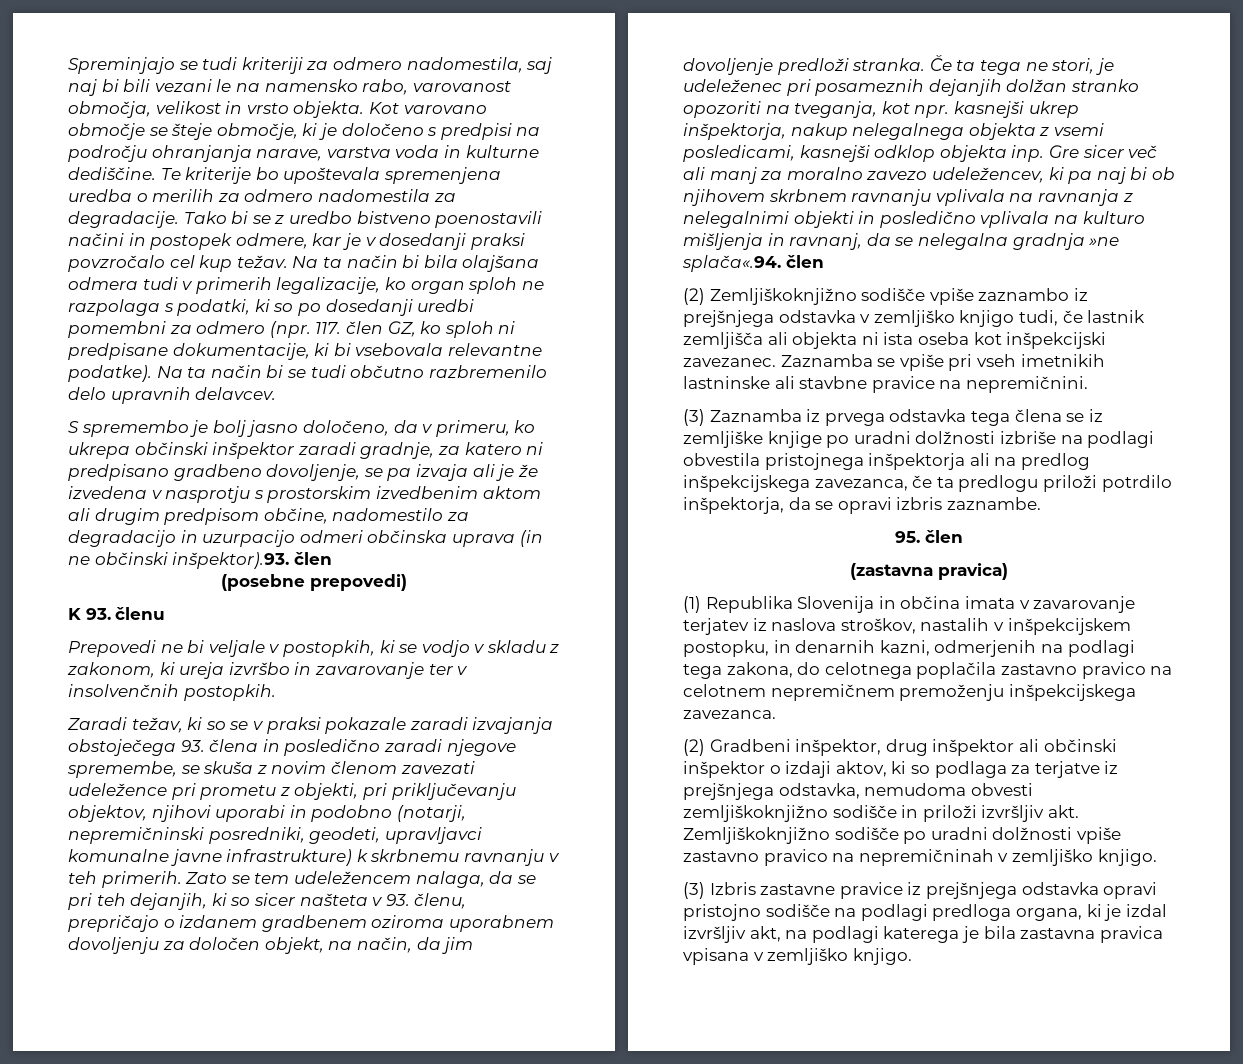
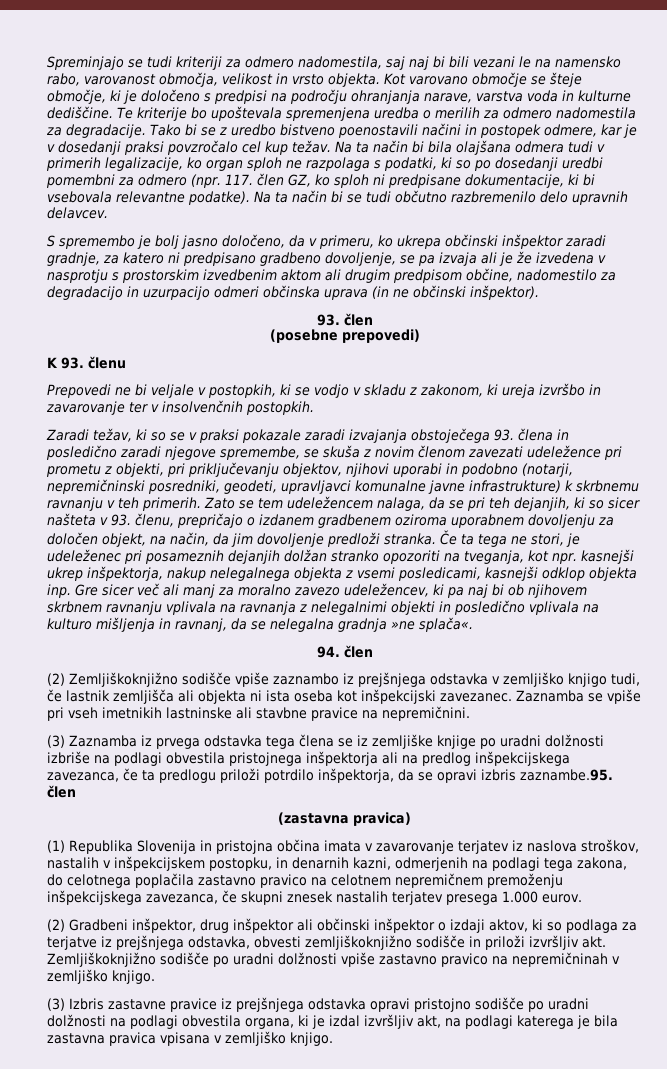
[172,552,290,569] inšpektor).93. -> [470,285,539,300] [316,314,340,326] inšpektor). // 93.
[682,255,781,272] splača«.94. -> [419,617,473,632] [316,646,340,658] splača«. // 94.
[946,497,1041,510] [895,531,921,543] zaznambe. // 95. -> [520,769,613,781] zaznambe.95.
(896, 602) none -> [216,840,273,854] pristojna
[683,710,776,719] zavezanca. -> [146,890,582,905] zavezanca, če skupni znesek nastalih terjatev presega 1.000 eurov.
[864,783,967,796] nemudoma -> (250, 942) none
[834,904,1012,921] na podlagi predloga -> [528,998,589,1012] [47,1014,241,1029] po uradni dolžnosti na podlagi obvestila

